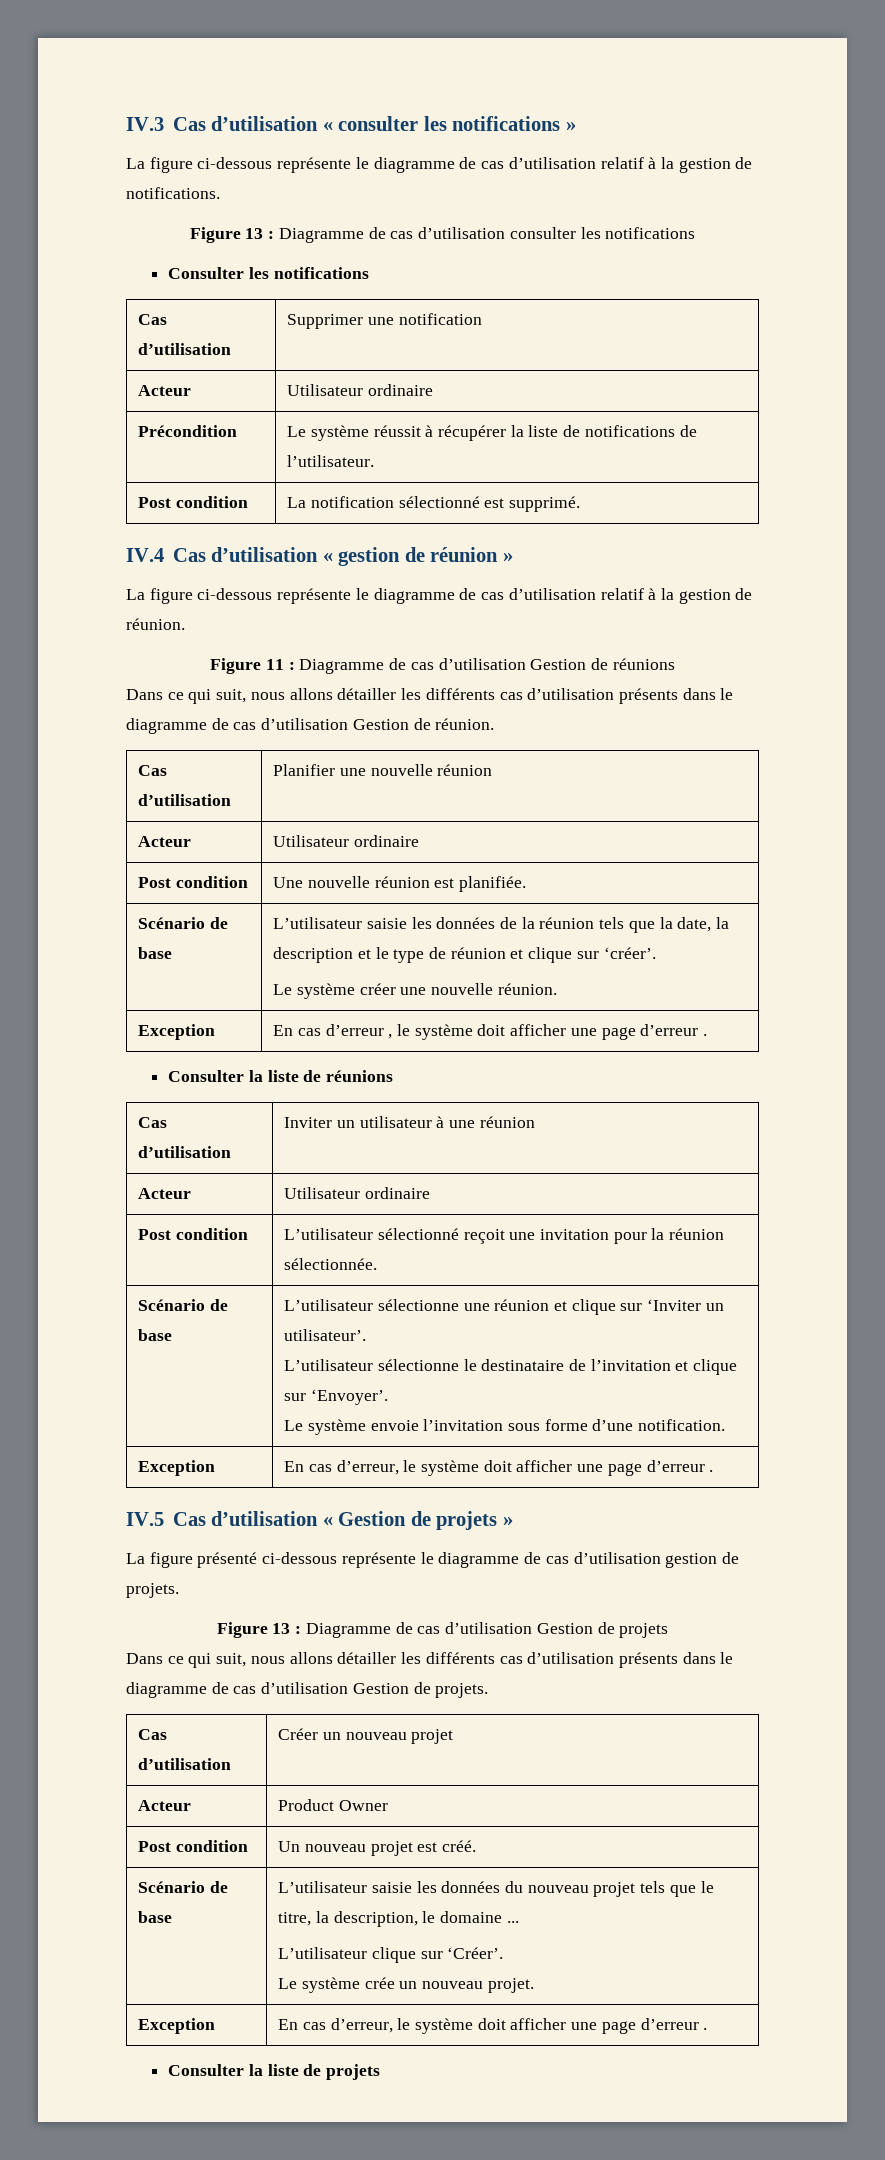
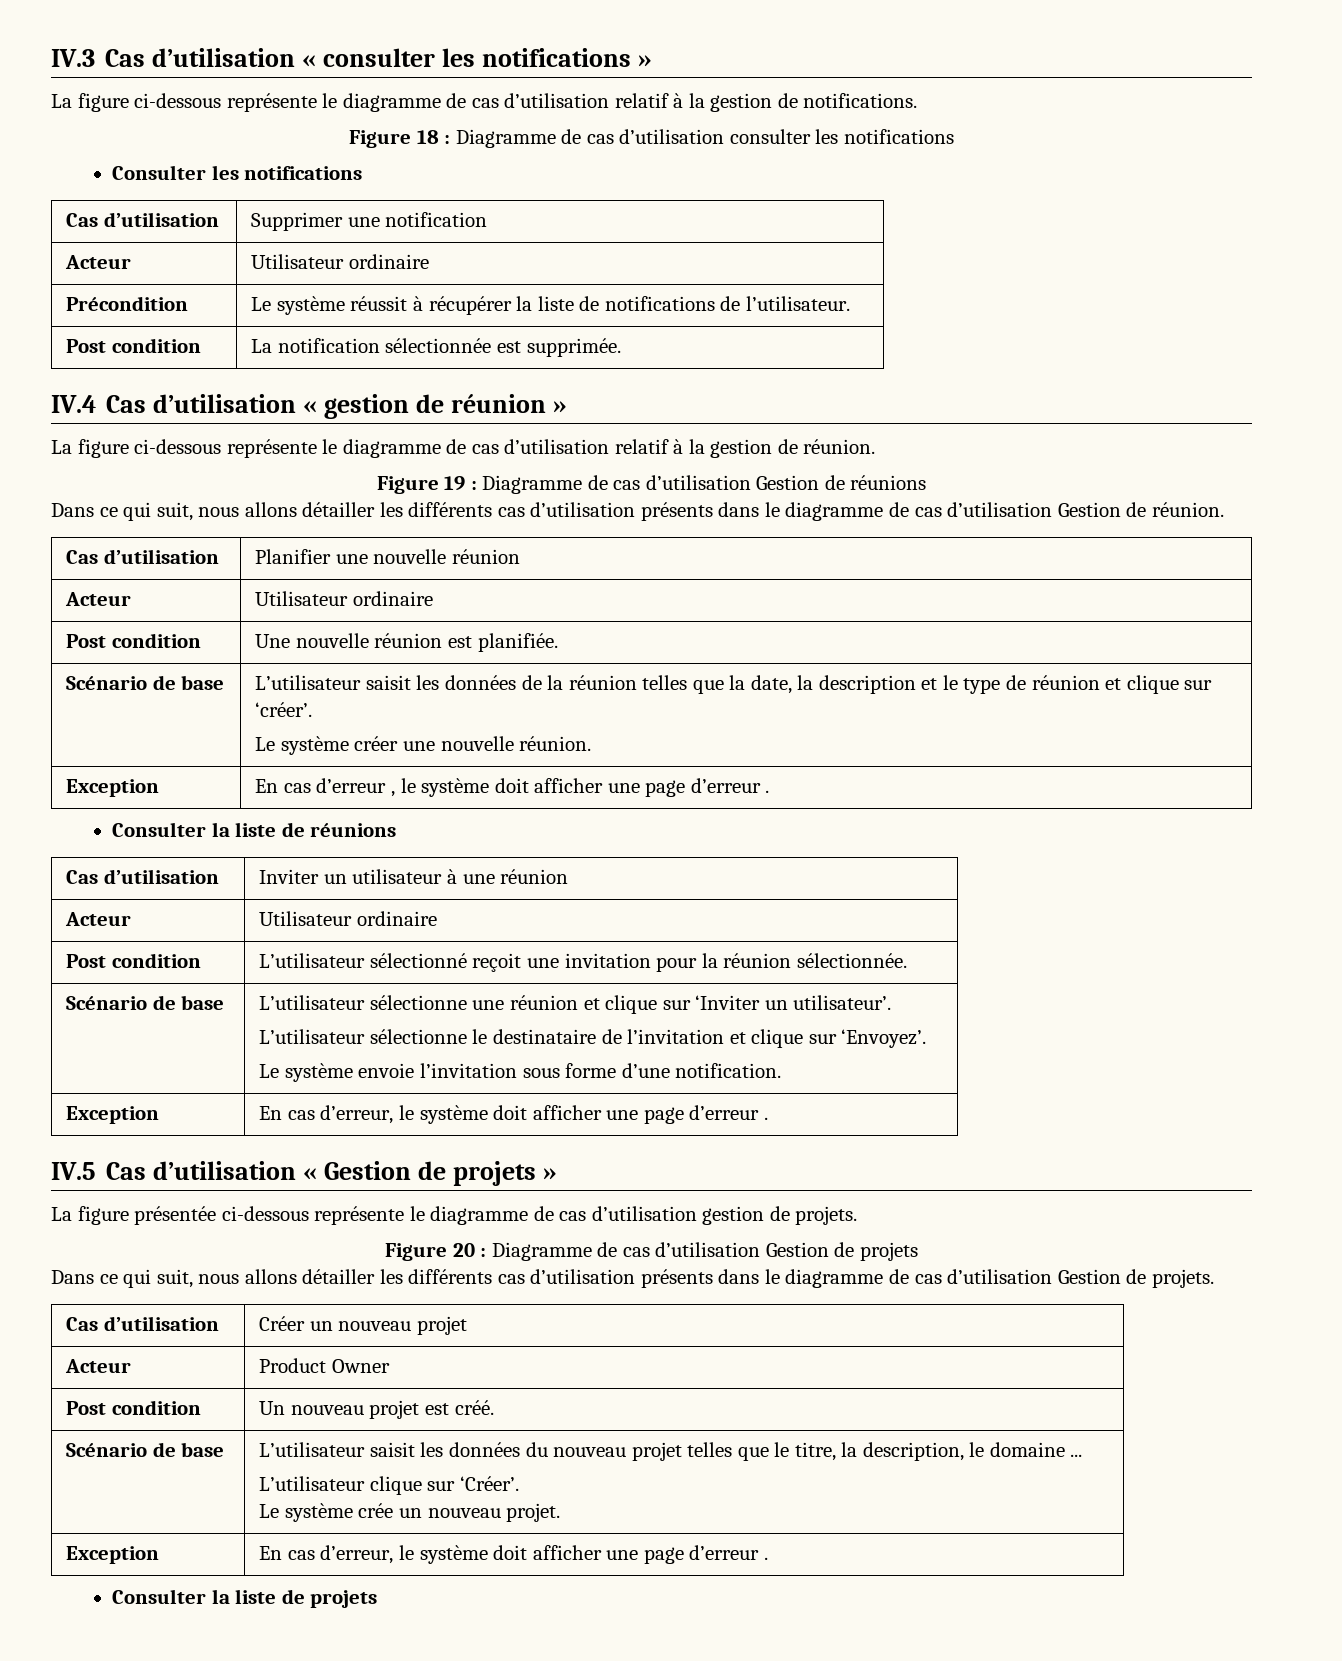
[245,228,264,239] 13 -> [416,130,439,144] 18
[398,496,580,512] sélectionné est supprimé. -> [385,338,621,357] sélectionnée est supprimée.
[265,659,284,670] 11 -> [444,476,466,491] 19
[366,918,407,929] saisie -> [365,675,411,690] saisit
[599,917,625,929] tels -> [642,675,688,690] telles
[310,1389,388,1405] ‘Envoyer’. -> [841,1029,927,1048] ‘Envoyez’.
[197,1552,258,1568] présenté -> [134,1206,217,1225] présentée
[272,1623,291,1634] 13 -> [452,1243,475,1257] 20
[371,1882,412,1893] saisie -> [369,1442,415,1457] saisit
[640,1881,666,1893] tels -> [687,1442,733,1457] telles

